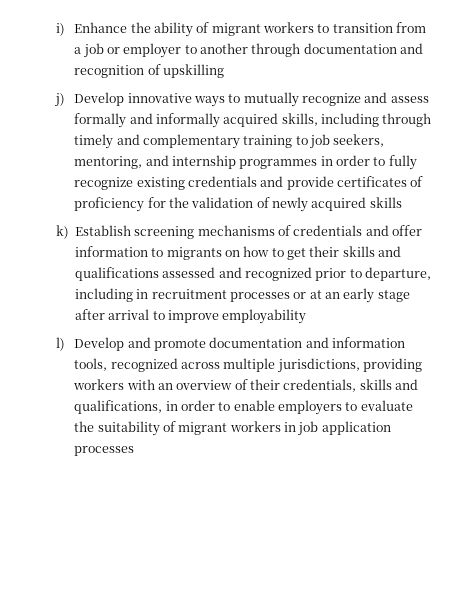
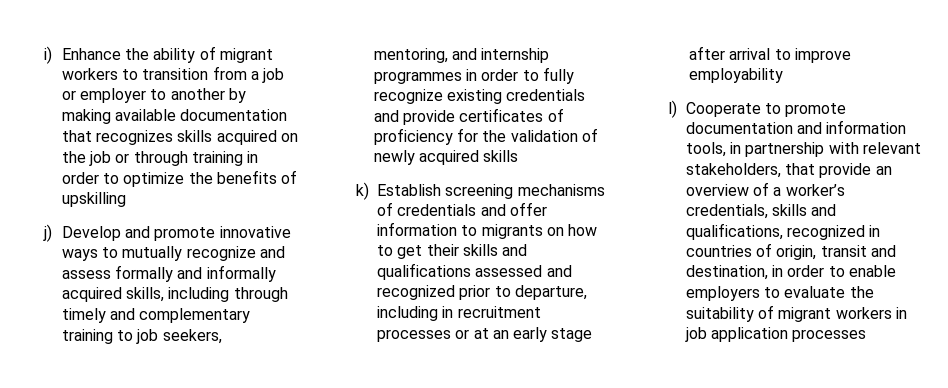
[251,43,424,57] [74,65,145,78] through documentation and recognition -> [228,88,246,103] [61,109,288,124] [61,130,298,145] [61,151,259,166] [61,170,277,187] by making available documentation that recognizes skills acquired on the job or through training in order to optimize the benefits
(125, 99) none -> [125,226,216,241] and promote
[74,337,151,351] Develop and -> [685,102,782,117] Cooperate to
[110,358,423,373] [73,379,155,390] recognized across multiple jurisdictions, providing workers with -> [730,142,921,157] [685,163,872,178] in partnership with relevant stakeholders, that provide
[250,379,281,390] their -> [773,184,845,196] a worker’s
(163, 407) none -> [787,225,881,240] [685,243,896,260] [685,265,768,280] recognized in countries of origin, transit and destination,

